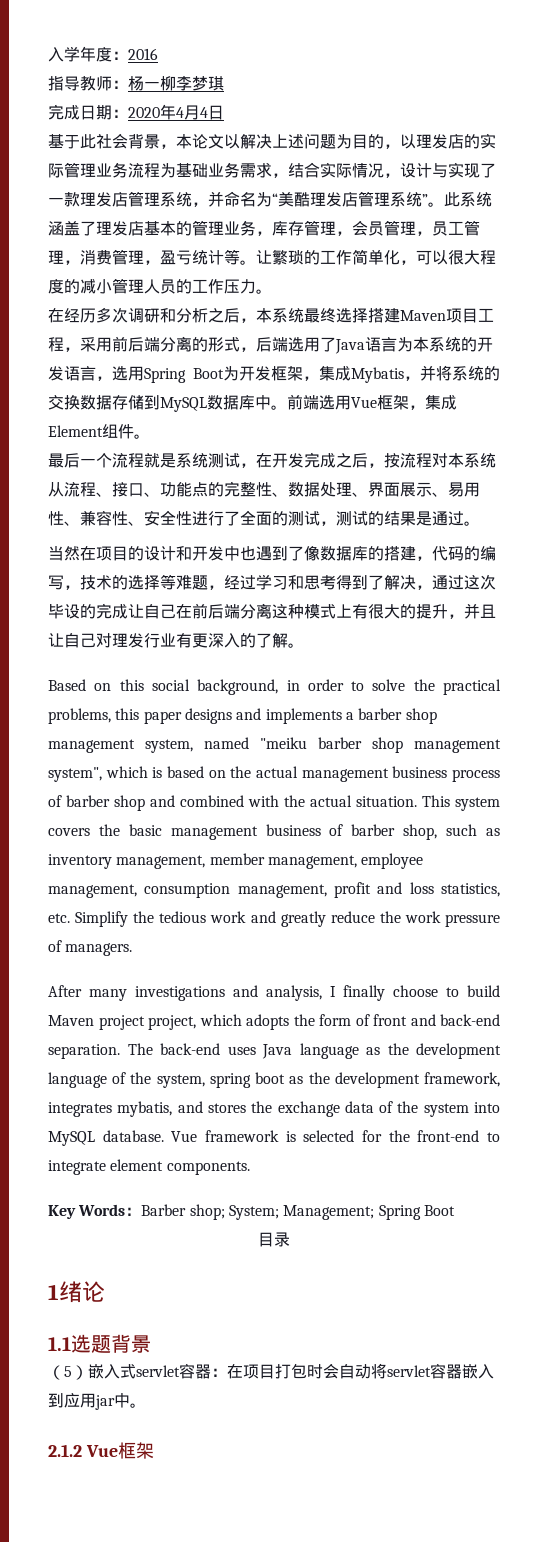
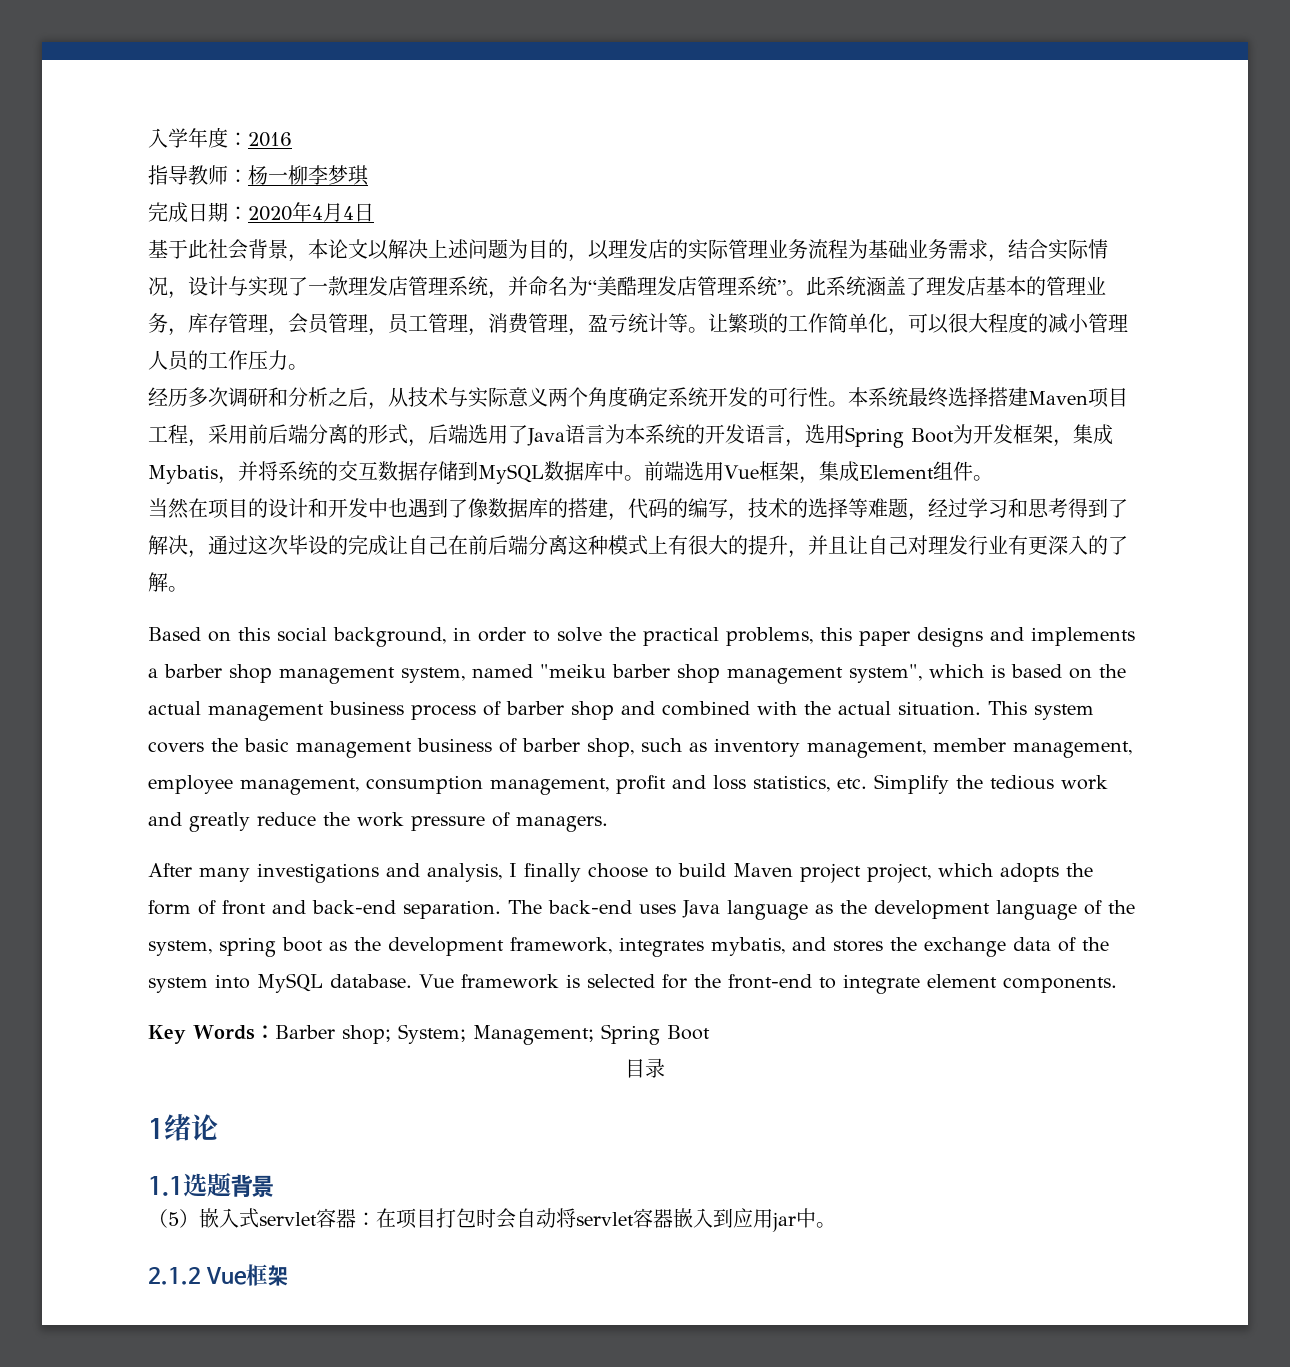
[48,308,64,323] 在 -> (308, 367) none
(256, 320) none -> [388,386,848,408] 从技术与实际意义两个角度确定系统开发的可行性。
[64,395,80,410] 换 -> [358,462,378,480] 互
[48,452,496,468] [48,481,480,497] [48,510,480,526] // 最后一个流程就是系统测试，在开发完成之后，按流程对本系统从流程、接口、功能点的完整性、数据处理、界面展示、易用性、兼容性、安全性进行了全面的测试，测试的结果是通过。 -> (993, 478) none

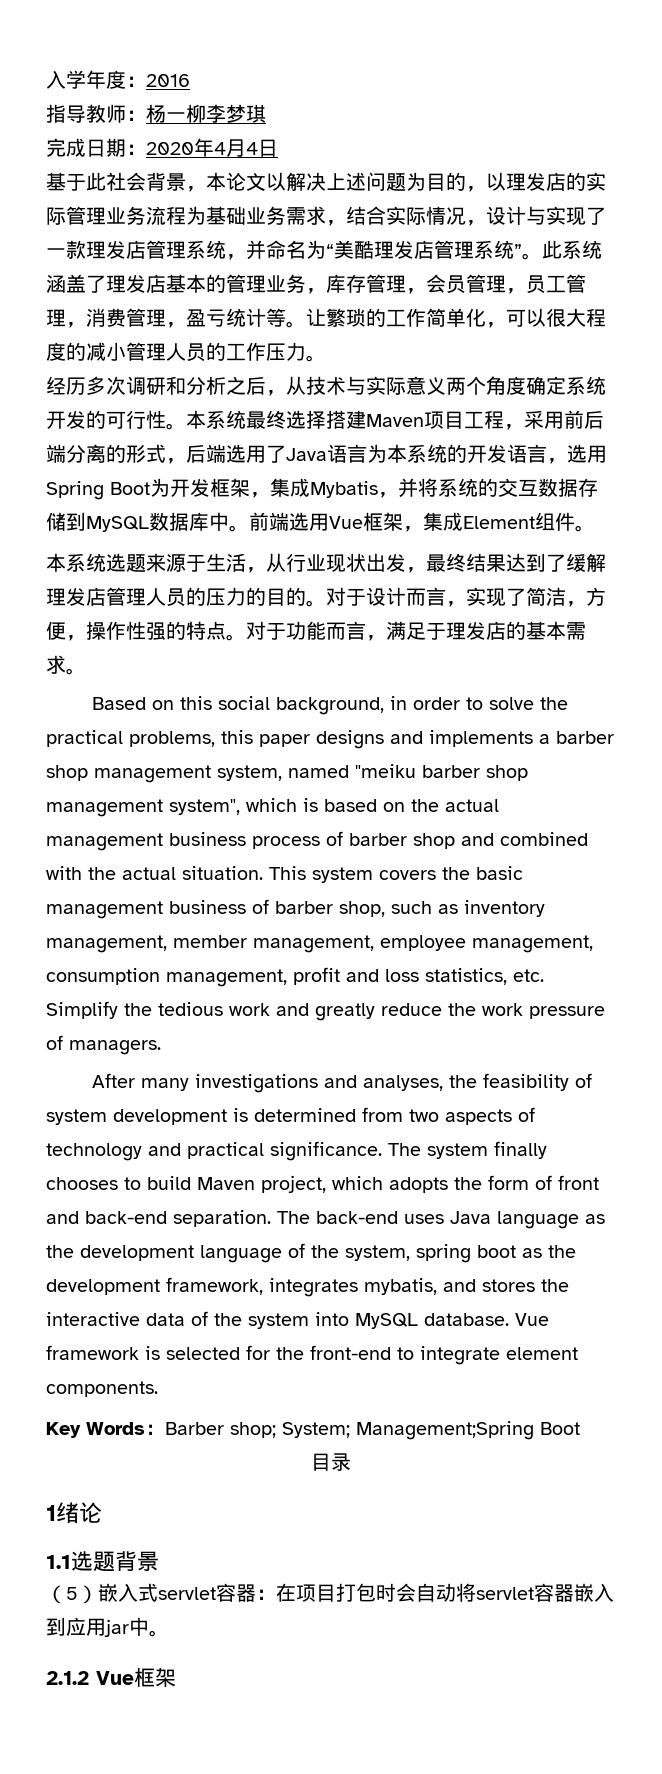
[148,498,1128,521] [148,535,1128,558] [148,572,168,592] 当然在项目的设计和开发中也遇到了像数据库的搭建，代码的编写，技术的选择等难题，经过学习和思考得到了解决，通过这次毕设的完成让自己在前后端分离这种模式上有很大的提升，并且让自己对理发行业有更深入的了解 -> [46,553,606,573] [46,587,606,607] [46,621,586,641] [46,655,66,674] 本系统选题来源于生活，从行业现状出发，最终结果达到了缓解理发店管理人员的压力的目的。对于设计而言，实现了简洁，方便，操作性强的特点。对于功能而言，满足于理发店的基本需求
[427,863,648,882] analysis, I finally choose -> [362,1073,592,1091] [46,1107,535,1125] [46,1141,547,1161] [46,1177,118,1190] analyses, the feasibility of system development is determined from two aspects of technology and practical significance. The system finally chooses
[800,863,861,883] project -> (255, 1183) none
[924,937,1006,957] exchange -> [46,1312,140,1326] interactive
[472,1024,660,1045] Management; Spring -> [356,1421,534,1440] Management;Spring

